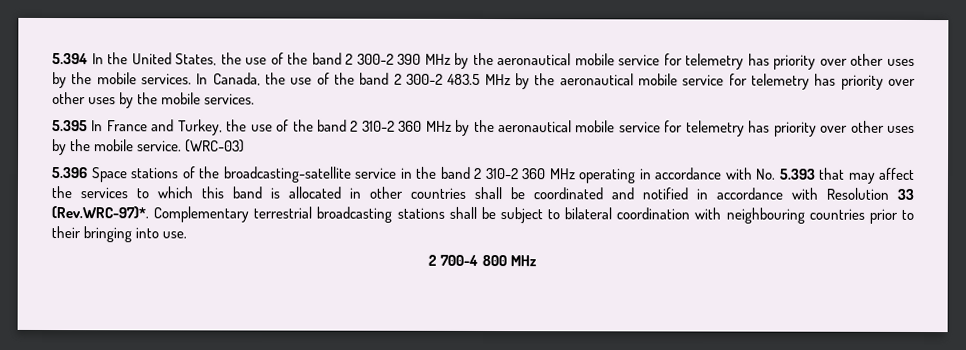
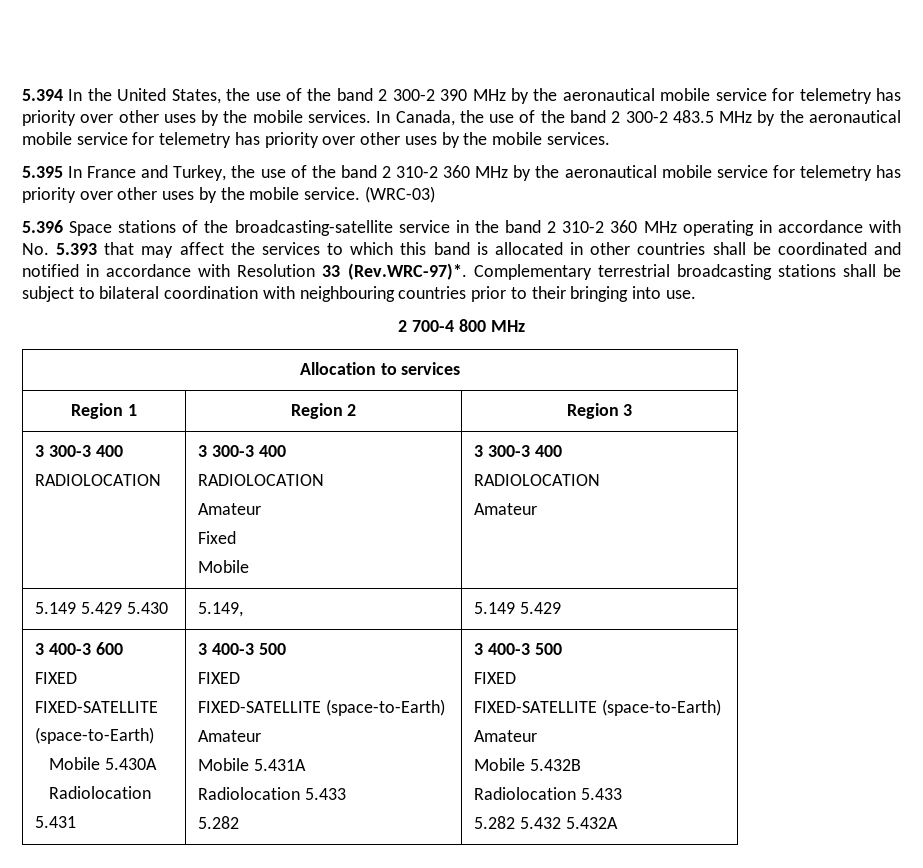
(537, 261) none -> [299,362,461,375] [71,403,137,419] [290,403,357,419] [566,403,633,419] [35,445,123,457] [35,474,162,486] [198,445,286,457] [198,474,325,486] [198,503,262,515] [198,531,237,544] [198,560,250,573] [474,445,562,457] [474,474,601,486] [474,503,538,515] [35,602,168,614] [198,602,244,617] [474,602,562,614] [35,642,123,655] [35,672,78,684] [35,701,159,713] [35,727,155,744] [49,757,158,770] [49,786,152,799] [35,816,77,828] [198,643,286,655] [198,672,241,684] [198,699,446,716] [198,730,262,742] [198,758,307,771] [198,787,347,800] [198,816,240,829] [474,643,562,655] [474,672,517,684] [474,699,722,716] [474,730,538,742] [474,758,582,771] [474,787,623,800] [474,816,618,829] // Allocation to services // Region 1 | Region 2 | Region 3 // 3 300-3 400 // RADIOLOCATION | 3 300-3 400 // RADIOLOCATION // Amateur // Fixed // Mobile | 3 300-3 400 // RADIOLOCATION // Amateur // 5.149 5.429 5.430 | 5.149, | 5.149 5.429 // 3 400-3 600 // FIXED // FIXED-SATELLITE // (space-to-Earth) // Mobile 5.430A // Radiolocation // 5.431 | 3 400-3 500 // FIXED // FIXED-SATELLITE (space-to-Earth) // Amateur // Mobile 5.431A // Radiolocation 5.433 // 5.282 | 3 400-3 500 // FIXED // FIXED-SATELLITE (space-to-Earth) // Amateur // Mobile 5.432B // Radiolocation 5.433 // 5.282 5.432 5.432A

